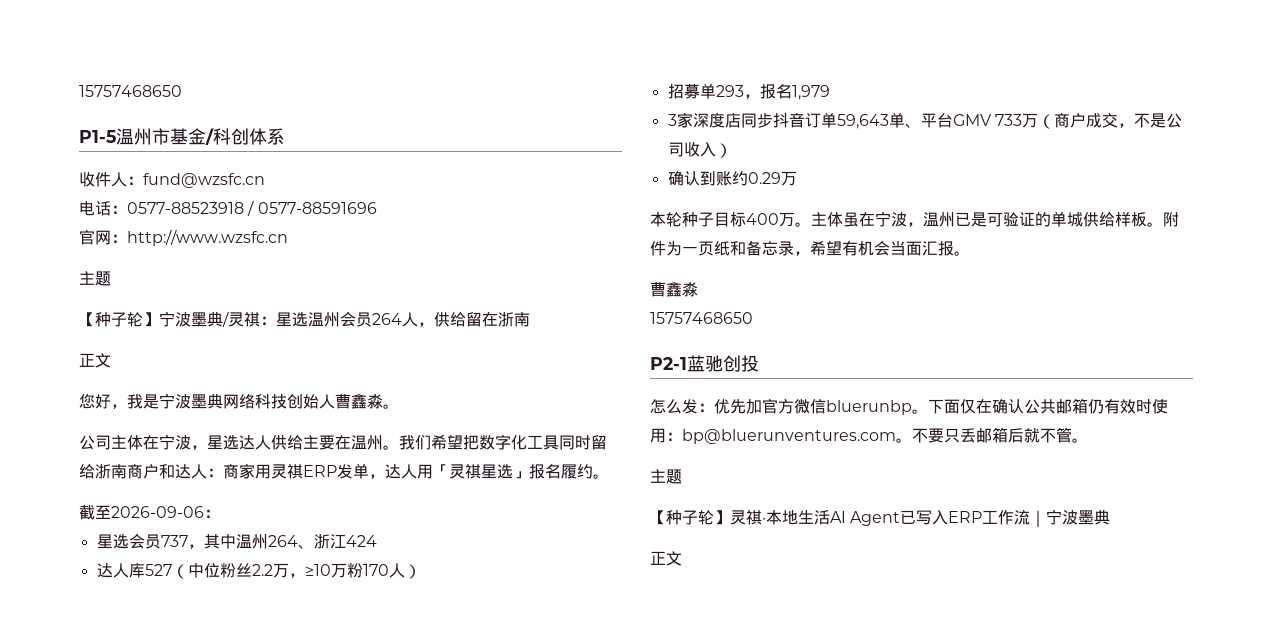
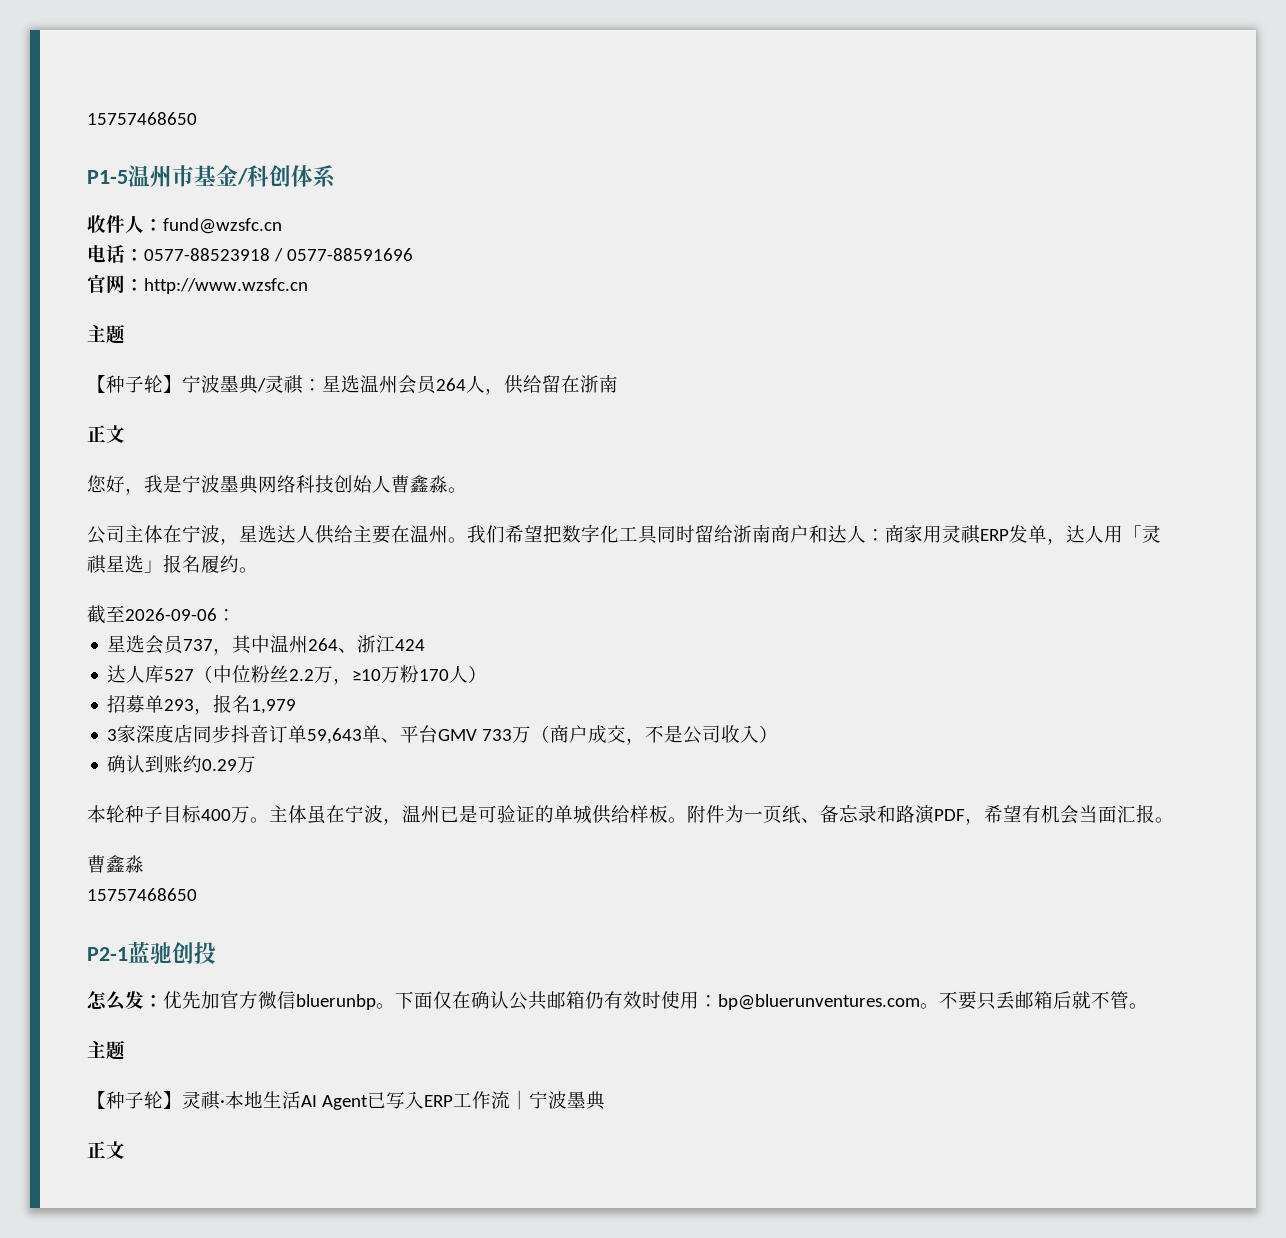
[730,240,794,256] 和备忘录 -> [801,804,965,824] 、备忘录和路演PDF

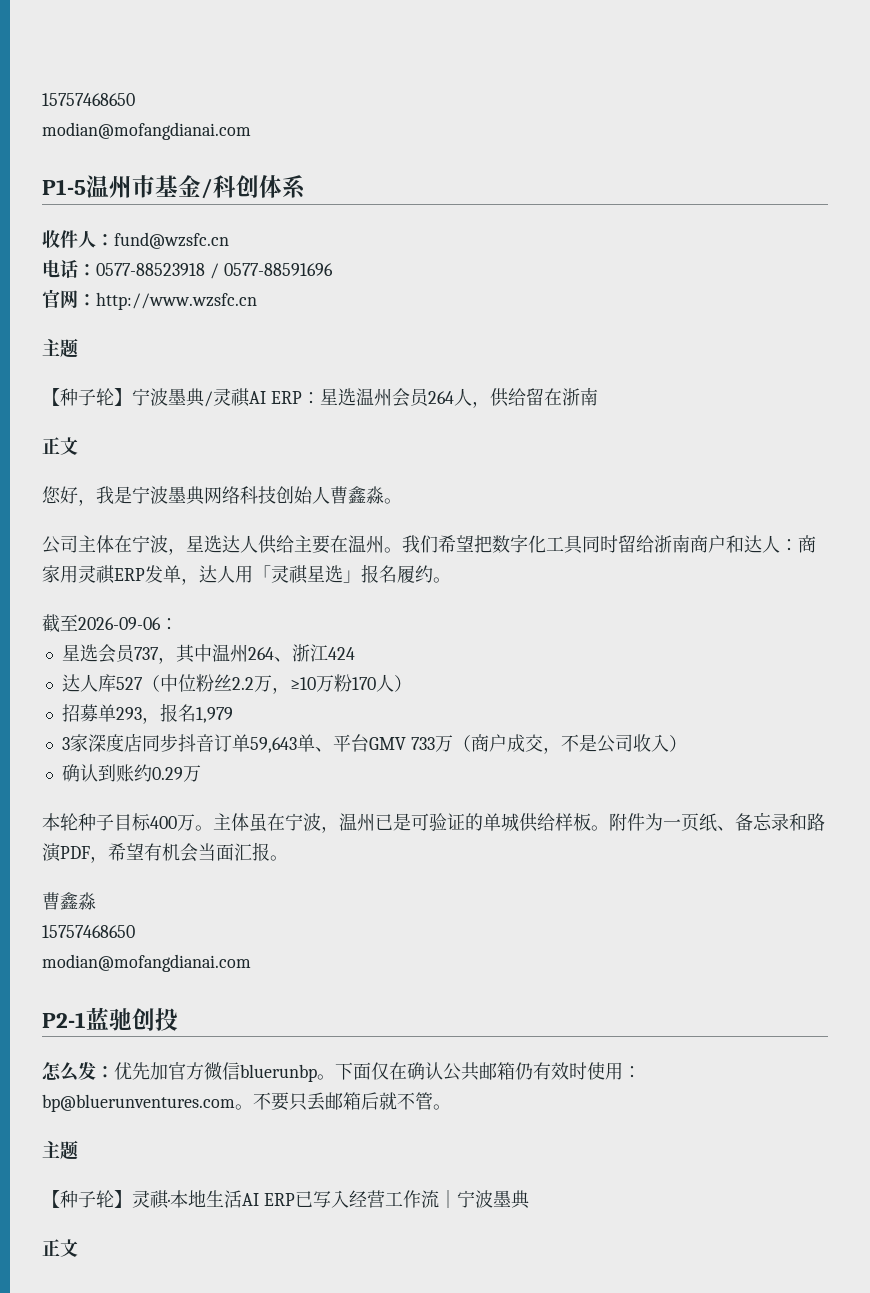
[87,112,197,125] 15757468650 -> [42,93,135,106] [42,122,251,140] 15757468650 // modian@mofangdianai.com
(303, 384) none -> [249,391,302,404] AI ERP
(197, 894) none -> [42,954,251,972] // modian@mofangdianai.com
[321,1091,453,1110] Agent已写入ERP -> [263,1190,385,1208] ERP已写入经营

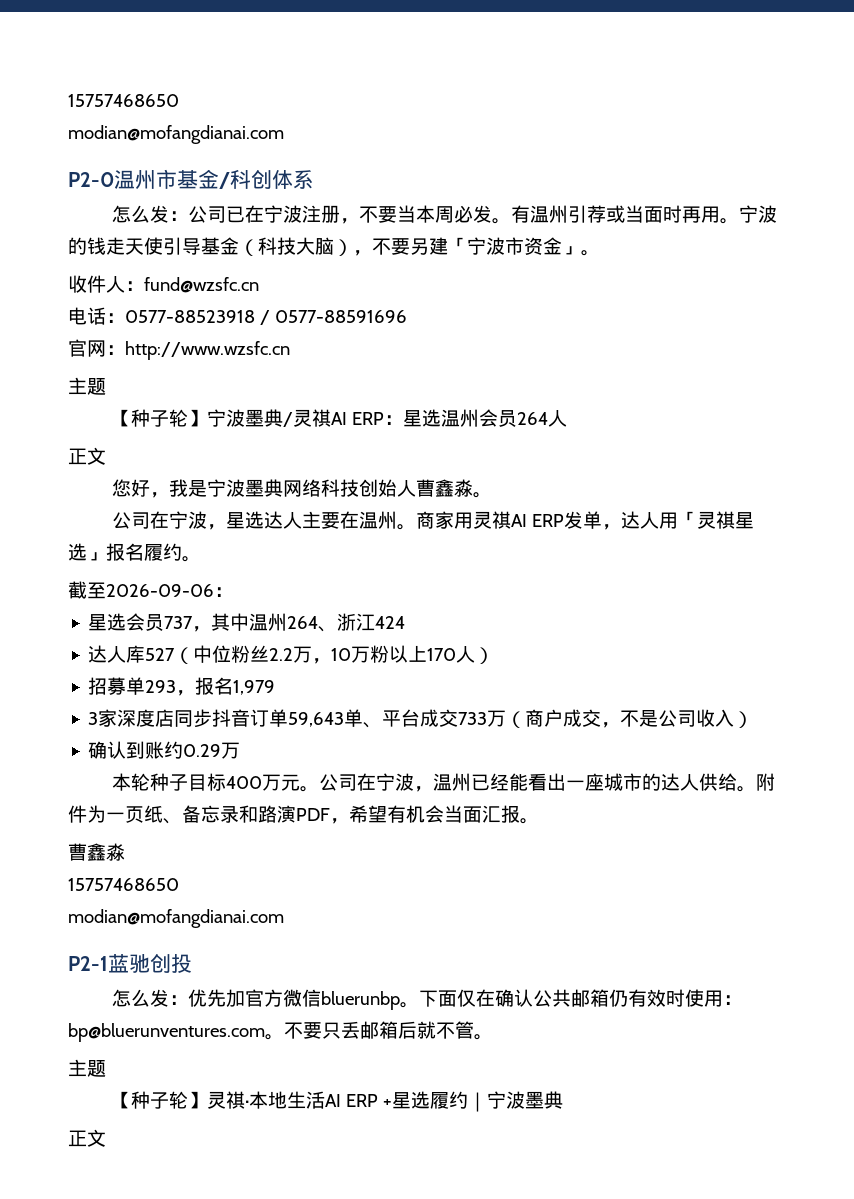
[42,93,135,106] [42,122,251,140] [42,179,86,195] 15757468650 // modian@mofangdianai.com // P1-5 -> [68,94,179,107] [68,125,284,144] [68,172,114,187] 15757468650 // modian@mofangdianai.com // P2-0
(305, 187) none -> [111,205,777,224] [68,237,600,256] // 怎么发：公司已在宁波注册，不要当本周必发。有温州引荐或当面时再用。宁波的钱走天使引导基金（科技大脑），不要另建「宁波市资金」。
[471,387,598,408] ，供给留在浙南 -> (567, 418) none
[78,535,114,553] 主体 -> (150, 520) none
[258,535,294,554] 供给 -> (302, 520) none
[402,534,798,554] 我们希望把数字化工具同时留给浙南商户和达人： -> (416, 527) none
(115, 574) none -> [510,514,527,527] AI
[289,674,352,692] ≥10万粉 -> [331,645,428,663] 10万粉以上
[368,737,406,750] GMV -> [420,709,459,727] 成交
[195,813,267,832] 。主体虽 -> [280,774,357,792] 元。公司
[393,813,591,832] 是可验证的单城供给样板 -> [489,773,737,791] 经能看出一座城市的达人供给
[294,1190,439,1208] 已写入经营工作流 -> [382,1091,468,1109] +星选履约

